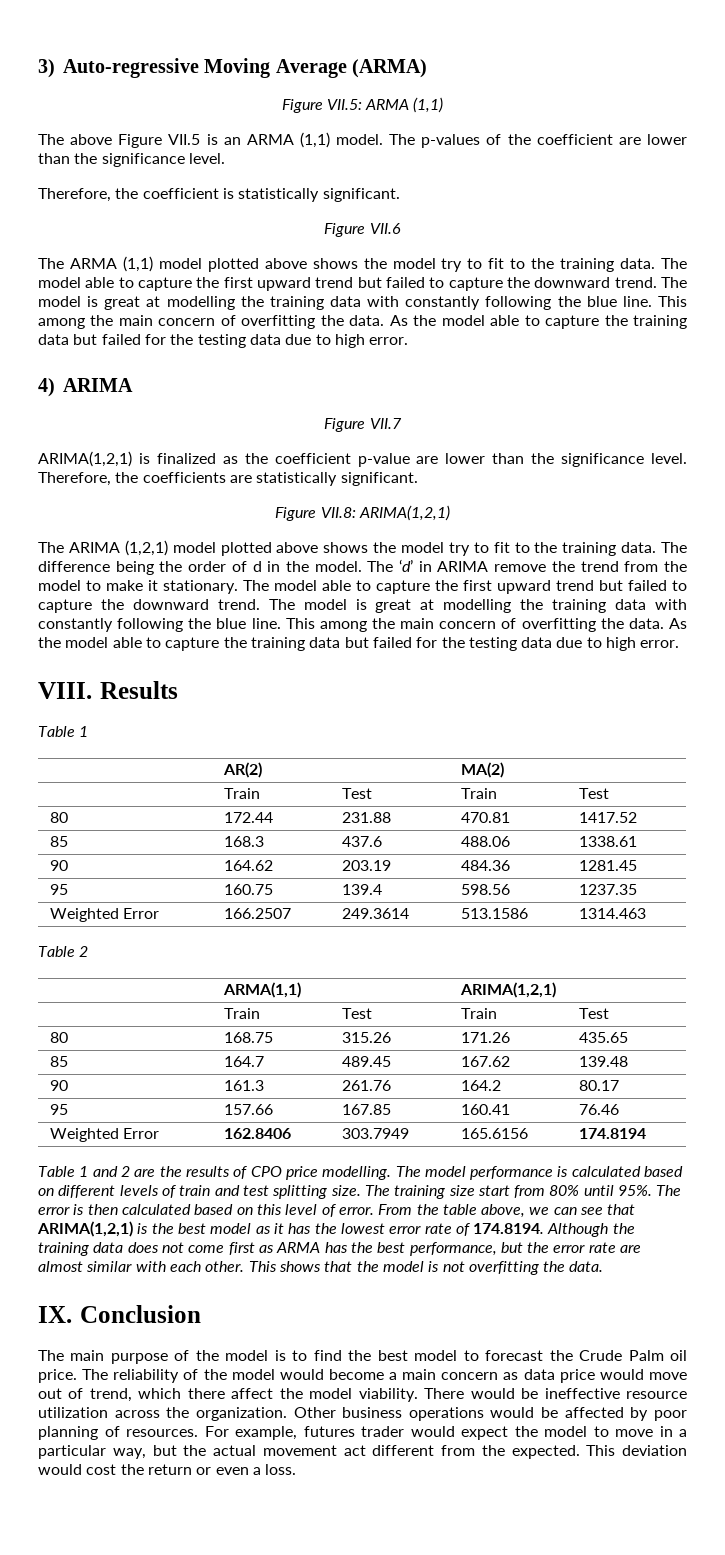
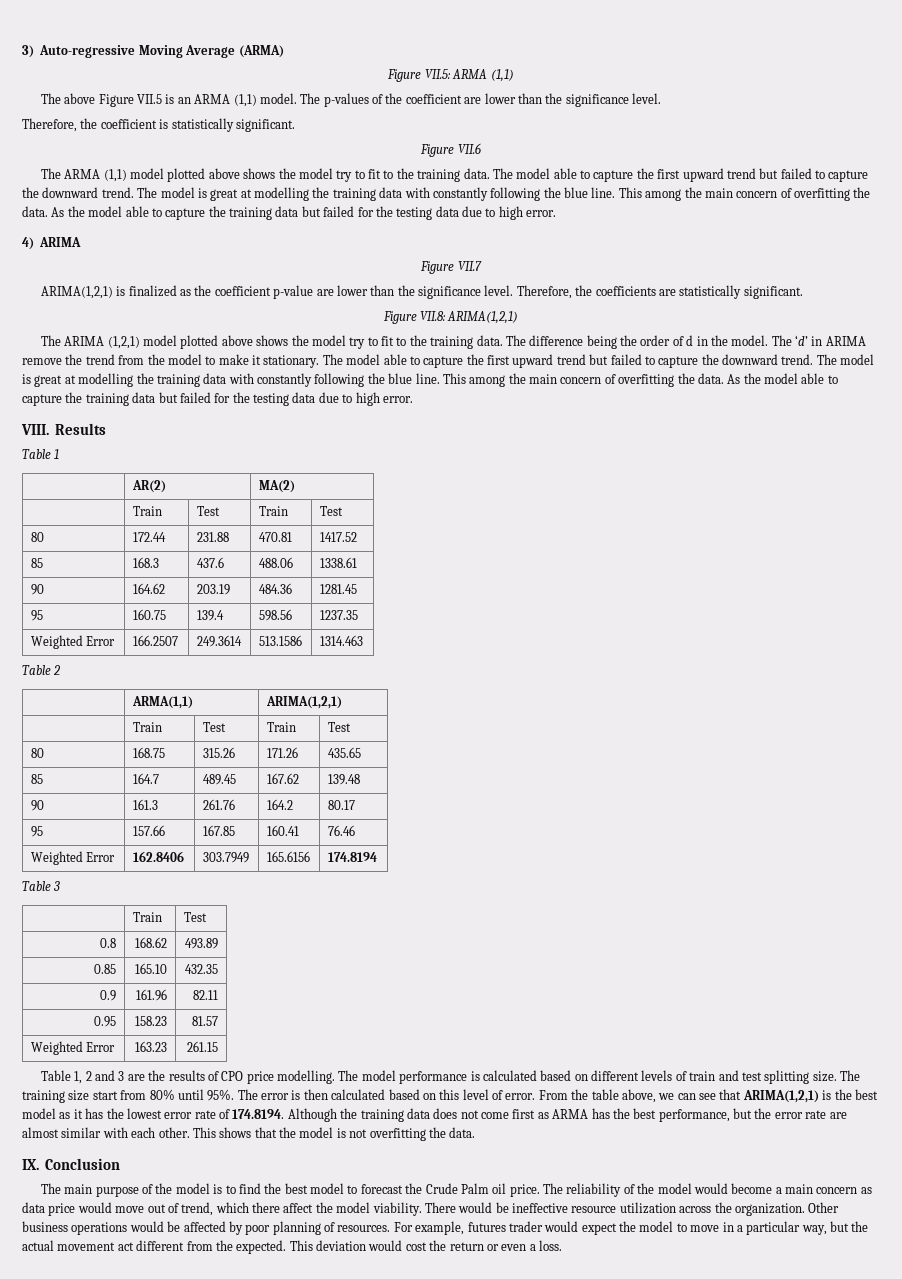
[79,1166,130,1177] 1 and 2 -> [53,881,61,891] [132,912,162,922] [183,912,207,922] [100,938,117,948] [135,937,168,948] [185,938,219,949] [94,964,117,974] [135,963,168,974] [185,964,219,974] [100,990,117,1001] [136,989,168,1001] [193,990,219,1000] [94,1016,117,1027] [135,1016,168,1026] [192,1016,219,1026] [30,1041,116,1055] [135,1041,168,1052] [187,1041,219,1052] [40,1070,125,1084] 3 // | Train | Test // 0.8 | 168.62 | 493.89 // 0.85 | 165.10 | 432.35 // 0.9 | 161.96 | 82.11 // 0.95 | 158.23 | 81.57 // Weighted Error | 163.23 | 261.15 // Table 1, 2 and 3

